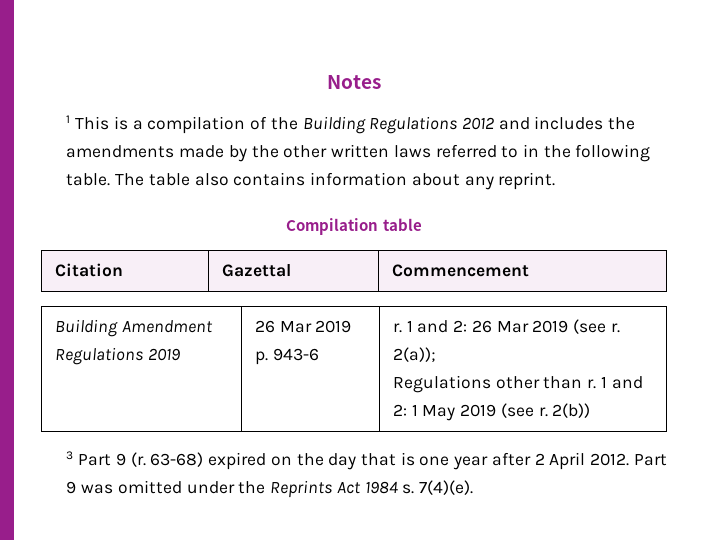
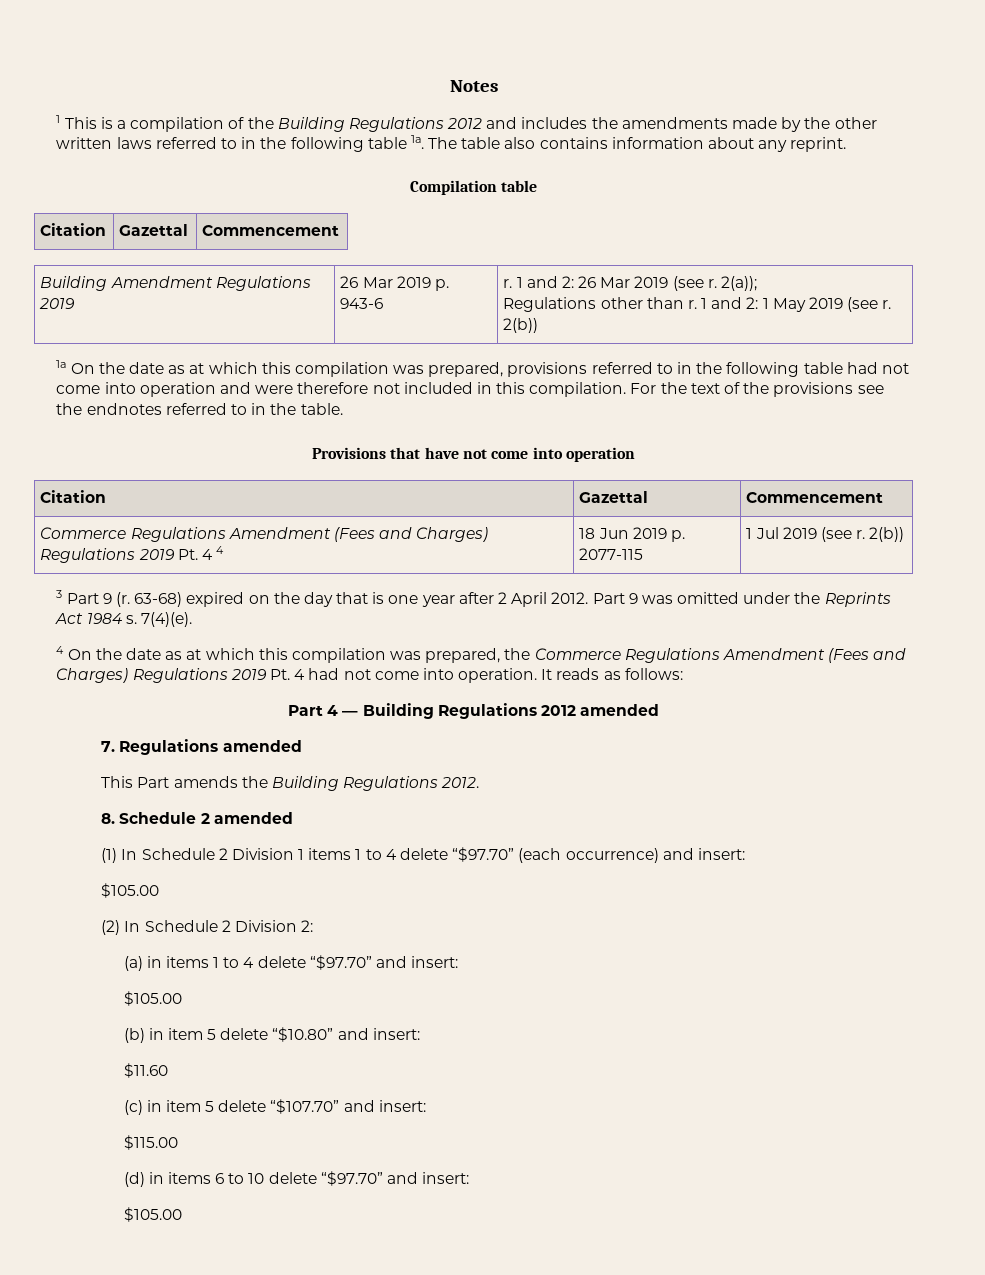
[66,173,111,186] table. -> [367,135,424,149] table 1a.
(591, 410) none -> [56,360,909,377] [56,382,884,397] [56,403,343,415] [312,447,635,462] [40,490,107,503] [579,491,649,503] [746,492,884,503] [40,527,489,542] [40,546,225,563] [579,527,685,542] [579,548,644,560] [746,527,905,542] // 1a On the date as at which this compilation was prepared, provisions referred to in the following table had not come into operation and were therefore not included in this compilation. For the text of the provisions see the endnotes referred to in the table. // Provisions that have not come into operation // Citation | Gazettal | Commencement // Commerce Regulations Amendment (Fees and Charges) Regulations 2019 Pt. 4 4 | 18 Jun 2019 p. 2077-115 | 1 Jul 2019 (see r. 2(b))
(473, 487) none -> [56,646,907,663] [56,668,683,683] [287,703,660,719] [101,739,302,755] [101,776,480,791] [101,812,293,824] [101,847,745,863] [101,883,160,898] [101,920,314,935] [123,955,459,971] [123,991,182,1006] [123,1027,420,1043] [123,1063,168,1078] [123,1099,426,1115] [123,1135,178,1150] [123,1171,470,1187] [123,1207,182,1222] // 4 On the date as at which this compilation was prepared, the Commerce Regulations Amendment (Fees and Charges) Regulations 2019 Pt. 4 had not come into operation. It reads as follows: // Part 4 — Building Regulations 2012 amended // 7. Regulations amended // This Part amends the Building Regulations 2012. // 8. Schedule 2 amended // (1) In Schedule 2 Division 1 items 1 to 4 delete “$97.70” (each occurrence) and insert: // $105.00 // (2) In Schedule 2 Division 2: // (a) in items 1 to 4 delete “$97.70” and insert: // $105.00 // (b) in item 5 delete “$10.80” and insert: // $11.60 // (c) in item 5 delete “$107.70” and insert: // $115.00 // (d) in items 6 to 10 delete “$97.70” and insert: // $105.00

